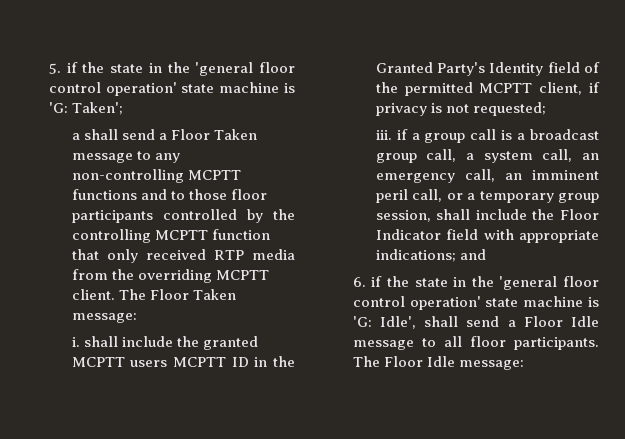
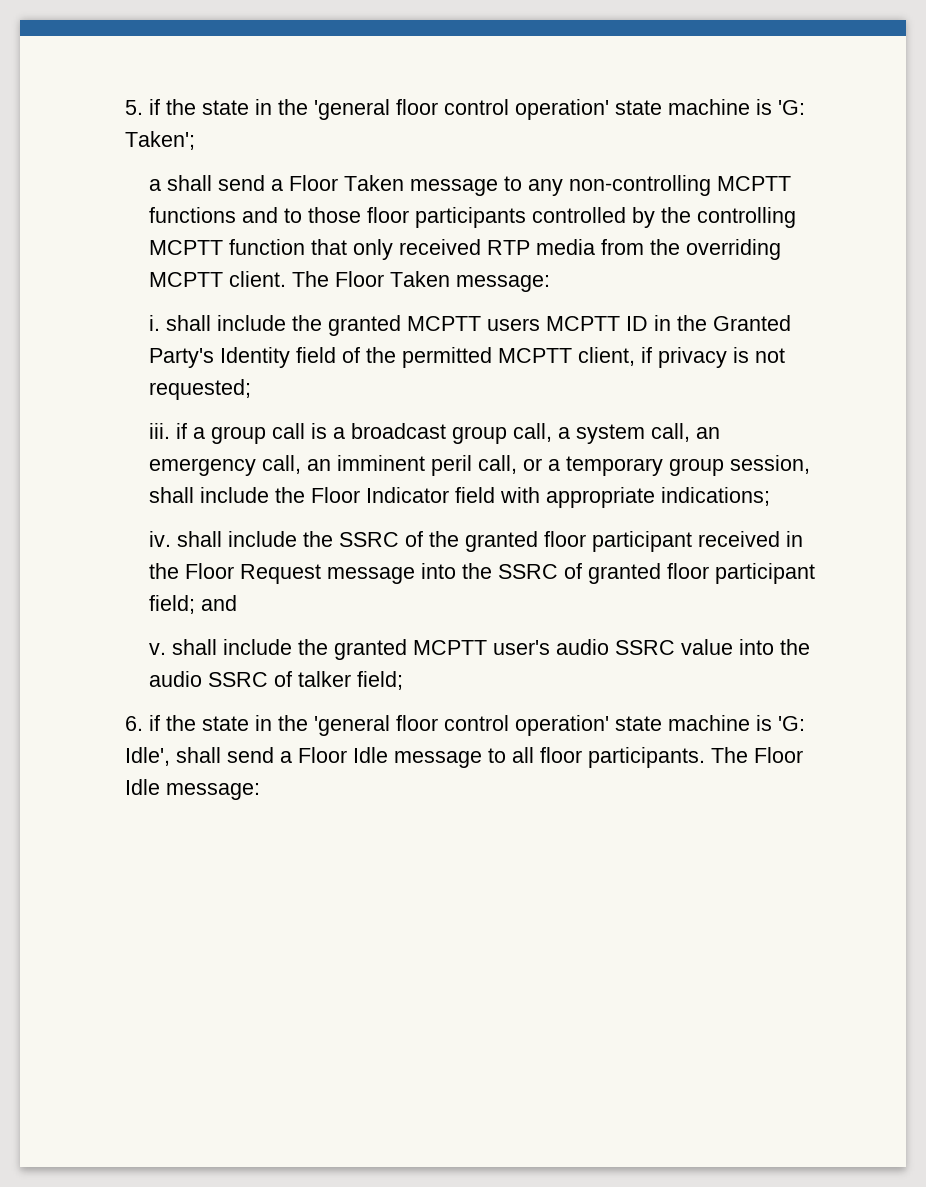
[459,249,486,260] and -> [149,531,804,552] [149,563,816,584] [149,595,238,614] [149,639,811,660] [149,671,404,690] // iv. shall include the SSRC of the granted floor participant received in the Floor Request message into the SSRC of granted floor participant field; and // v. shall include the granted MCPTT user's audio SSRC value into the audio SSRC of talker field;

